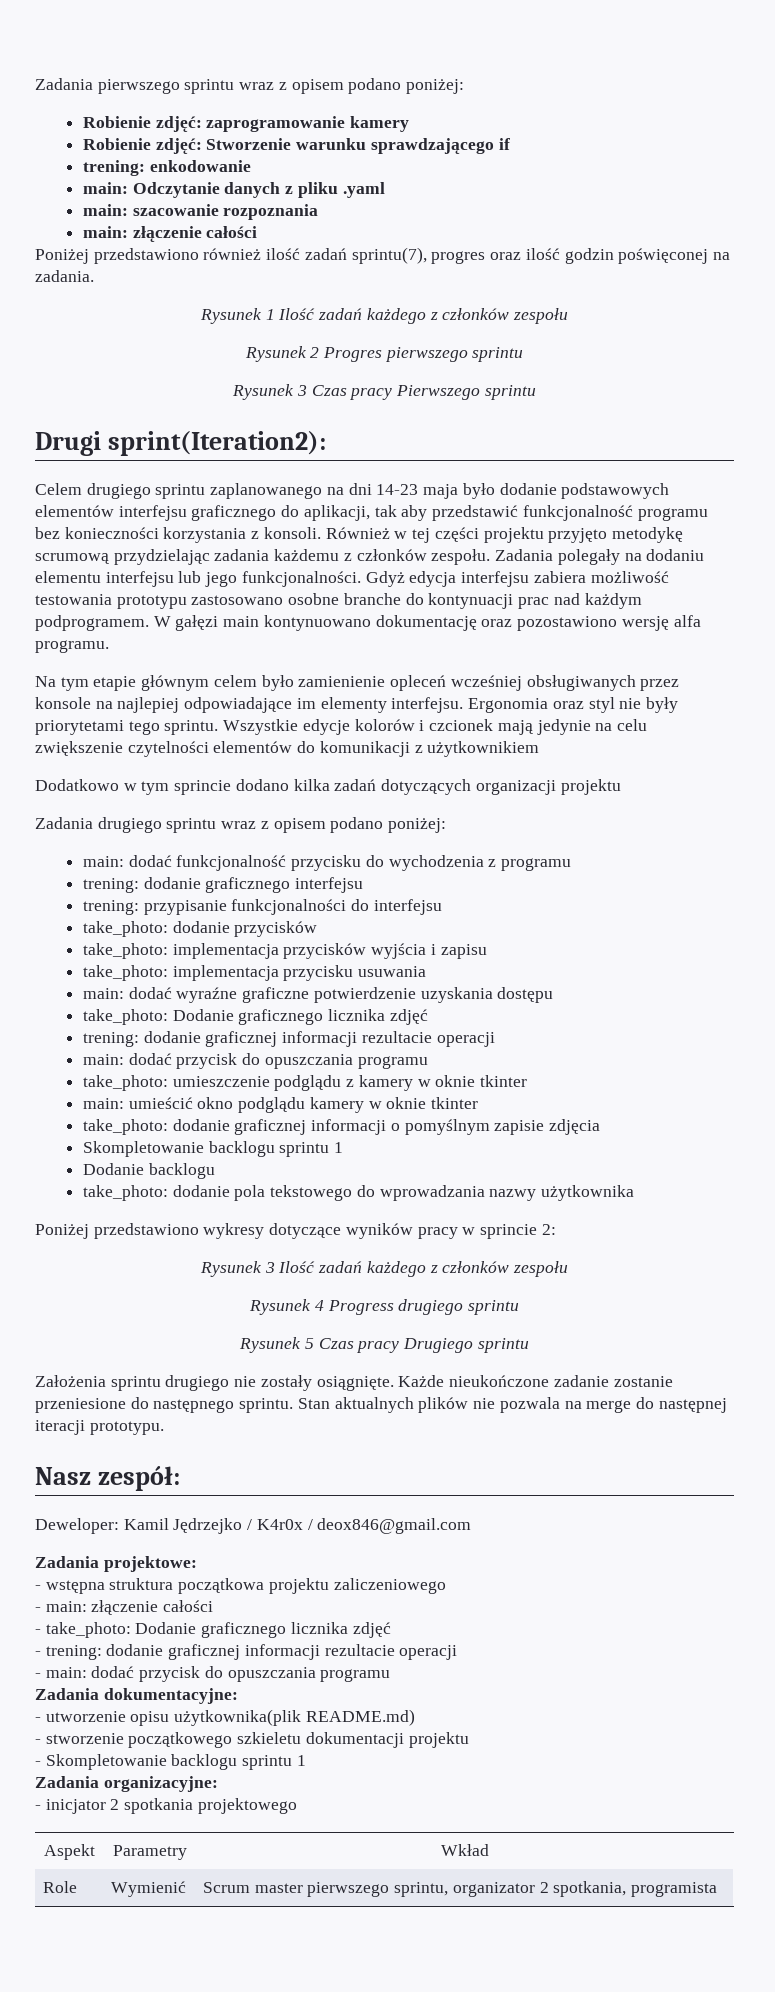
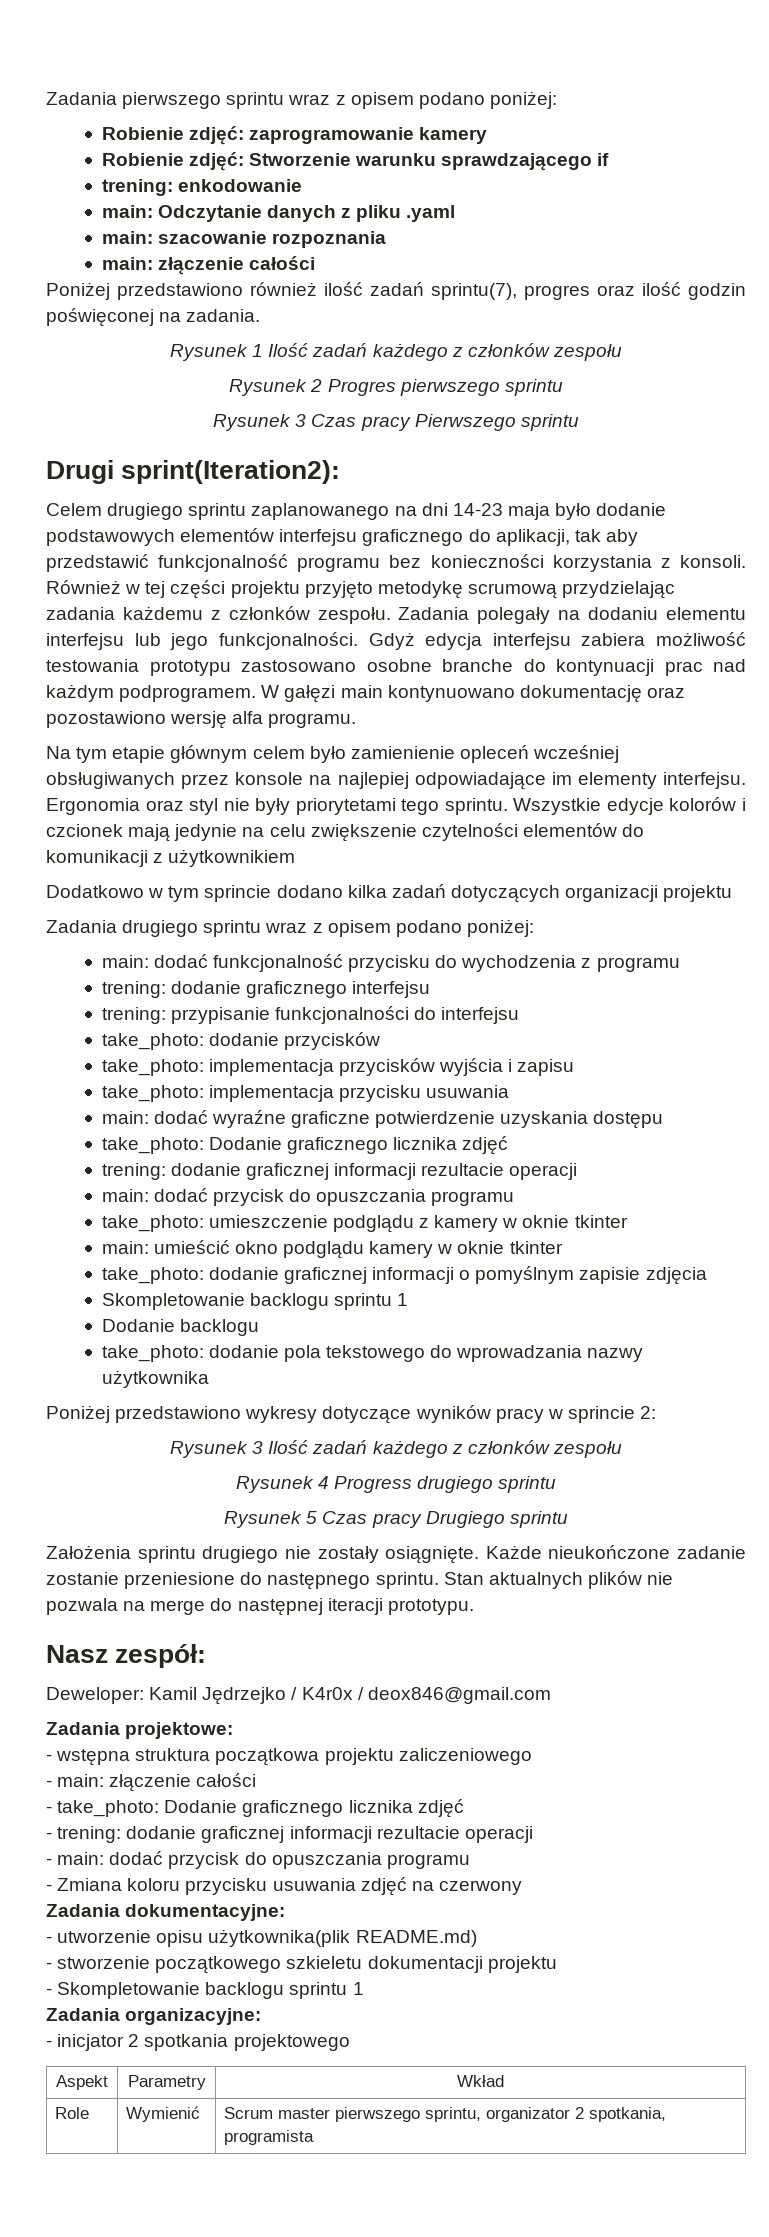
(391, 1675) none -> [46,1877,522,1896] // - Zmiana koloru przycisku usuwania zdjęć na czerwony

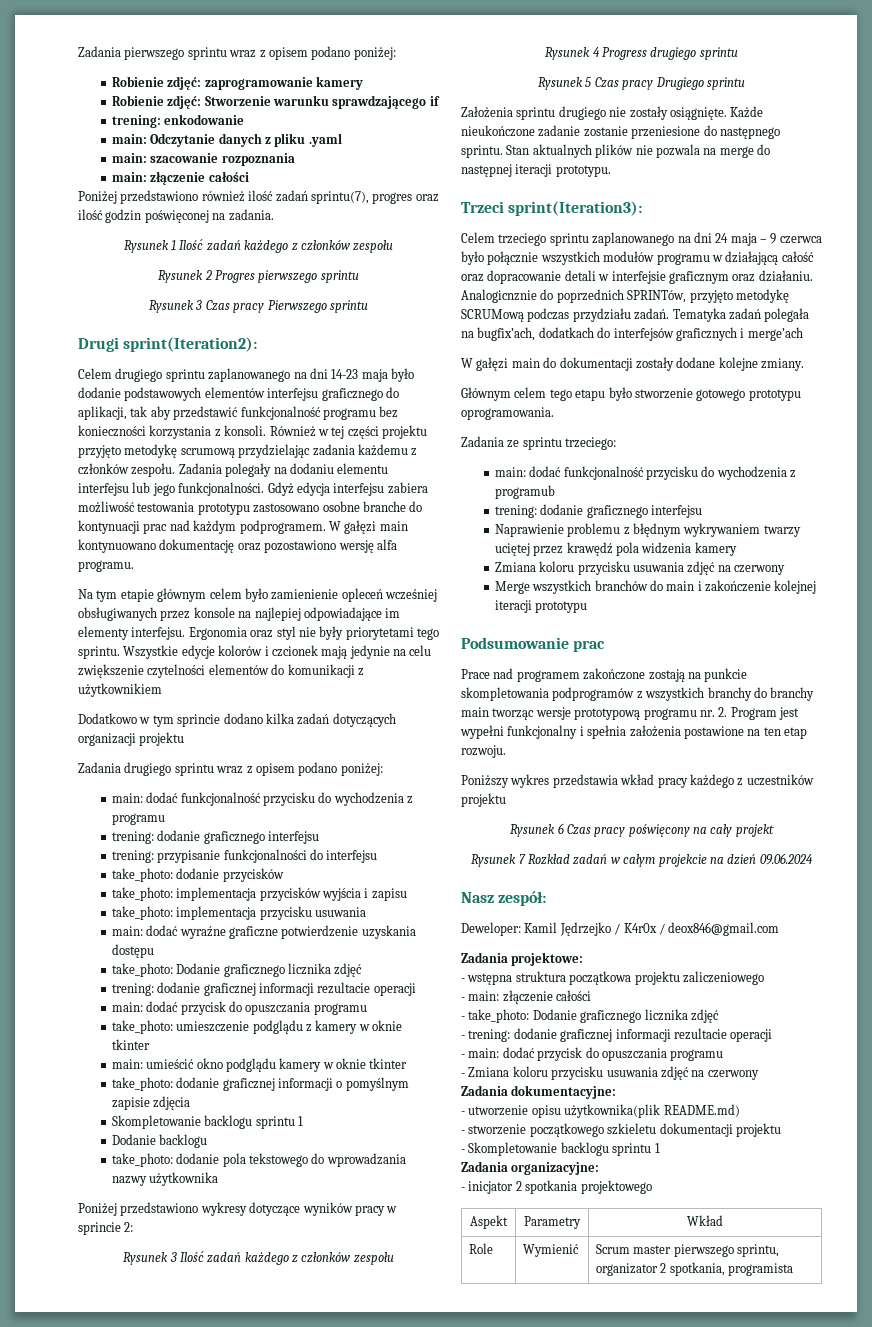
(474, 1607) none -> [461,201,643,216] [461,232,822,246] [461,251,814,265] [461,270,813,284] [461,289,789,303] [461,308,810,322] [461,327,803,341] [461,357,804,371] [461,387,801,401] [461,407,554,420] [461,436,617,450] [494,466,797,480] [494,485,555,499] [494,504,702,518] [494,523,801,537] [494,542,737,556] [494,561,786,575] [494,580,817,594] [494,600,588,613] [461,637,606,652] [461,668,748,682] [461,687,815,701] [461,707,799,720] [460,725,807,739] [461,745,506,758] [461,774,814,788] [461,793,506,807] [510,823,774,837] [471,853,813,867] // Trzeci sprint(Iteration3): // Celem trzeciego sprintu zaplanowanego na dni 24 maja – 9 czerwca było połącznie wszystkich modułów programu w działającą całość oraz dopracowanie detali w interfejsie graficznym oraz działaniu. Analogicnznie do poprzednich SPRINTów, przyjęto metodykę SCRUMową podczas przydziału zadań. Tematyka zadań polegała na bugfix’ach, dodatkach do interfejsów graficznych i merge’ach // W gałęzi main do dokumentacji zostały dodane kolejne zmiany. // Głównym celem tego etapu było stworzenie gotowego prototypu oprogramowania. // Zadania ze sprintu trzeciego: // main: dodać funkcjonalność przycisku do wychodzenia z programub // trening: dodanie graficznego interfejsu // Naprawienie problemu z błędnym wykrywaniem twarzy uciętej przez krawędź pola widzenia kamery // Zmiana koloru przycisku usuwania zdjęć na czerwony // Merge wszystkich branchów do main i zakończenie kolejnej iteracji prototypu // Podsumowanie prac // Prace nad programem zakończone zostają na punkcie skompletowania podprogramów z wszystkich branchy do branchy main tworząc wersje prototypową programu nr. 2. Program jest wypełni funkcjonalny i spełnia założenia postawione na ten etap rozwoju. // Poniższy wykres przedstawia wkład pracy każdego z uczestników projektu // Rysunek 6 Czas pracy poświęcony na cały projekt // Rysunek 7 Rozkład zadań w całym projekcie na dzień 09.06.2024

